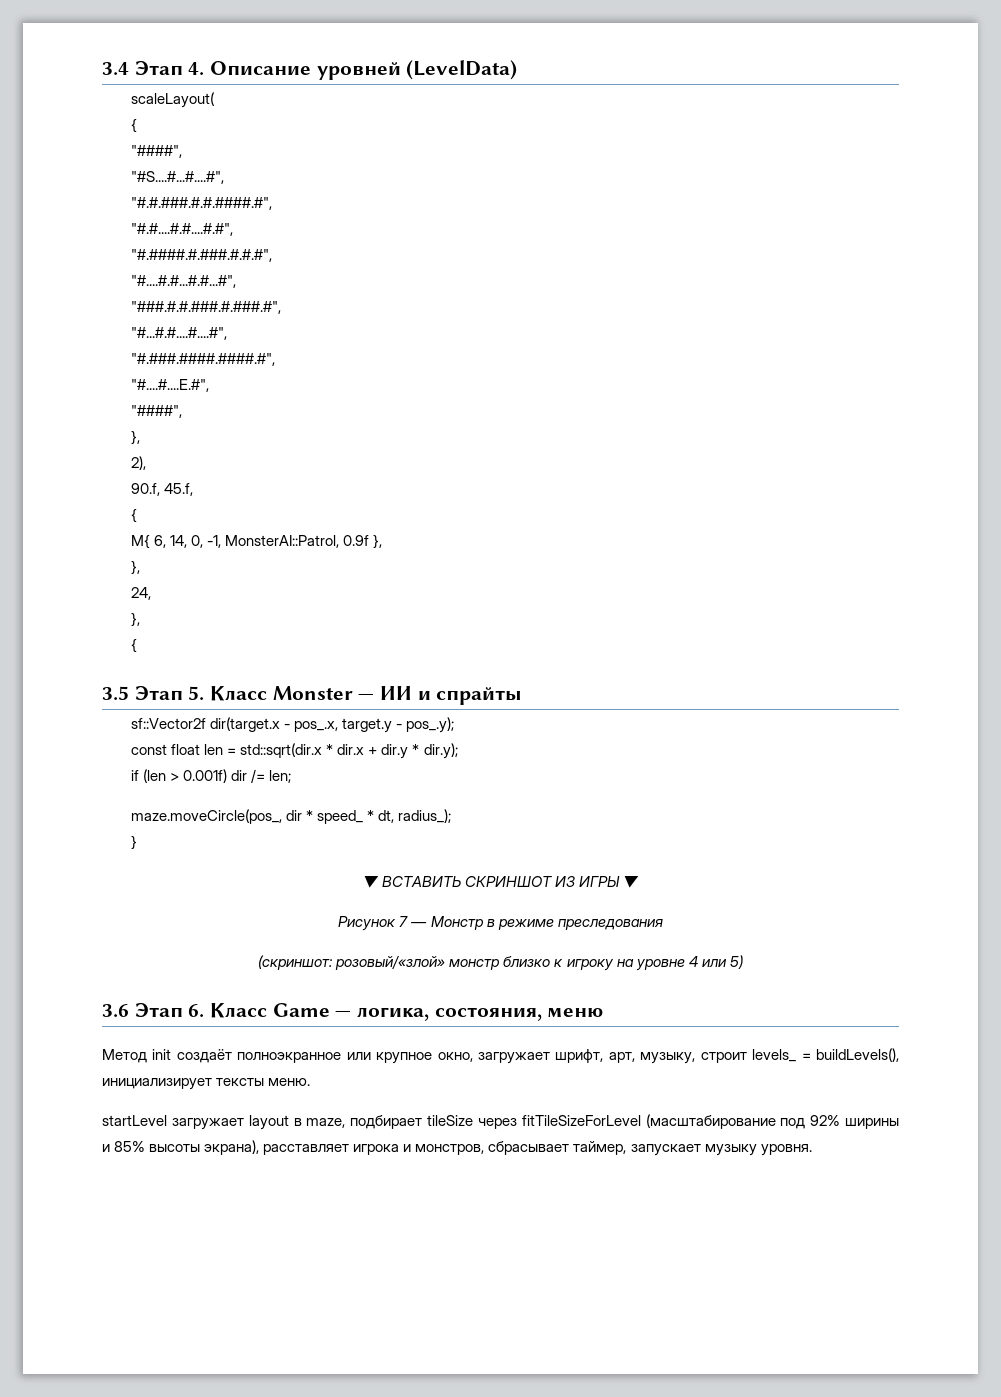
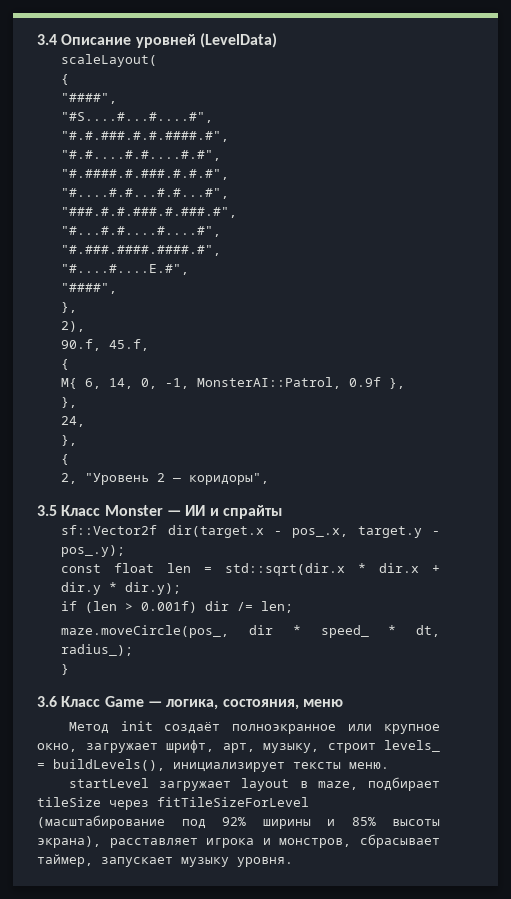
[134,61,205,75] Этап 4. -> (57, 39) none
(138, 645) none -> [61,473,270,485] // 2, "Уровень 2 — коридоры",
[134,686,205,700] Этап 5. -> (57, 510) none
[362,876,640,888] [338,916,663,931] [258,955,743,971] // ▼ ВСТАВИТЬ СКРИНШОТ ИЗ ИГРЫ ▼ // Рисунок 7 — Монстр в режиме преследования // (скриншот: розовый/«злой» монстр близко к игроку на уровне 4 или 5) -> (70, 669) none
[134,1003,205,1017] Этап 6. -> (57, 701) none

